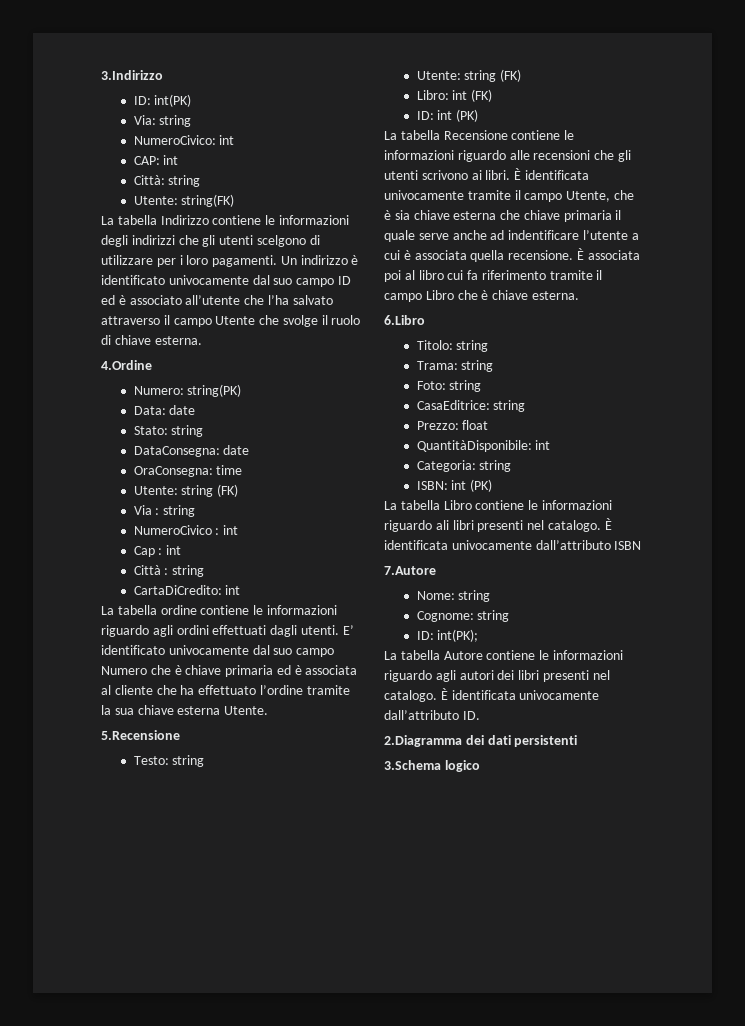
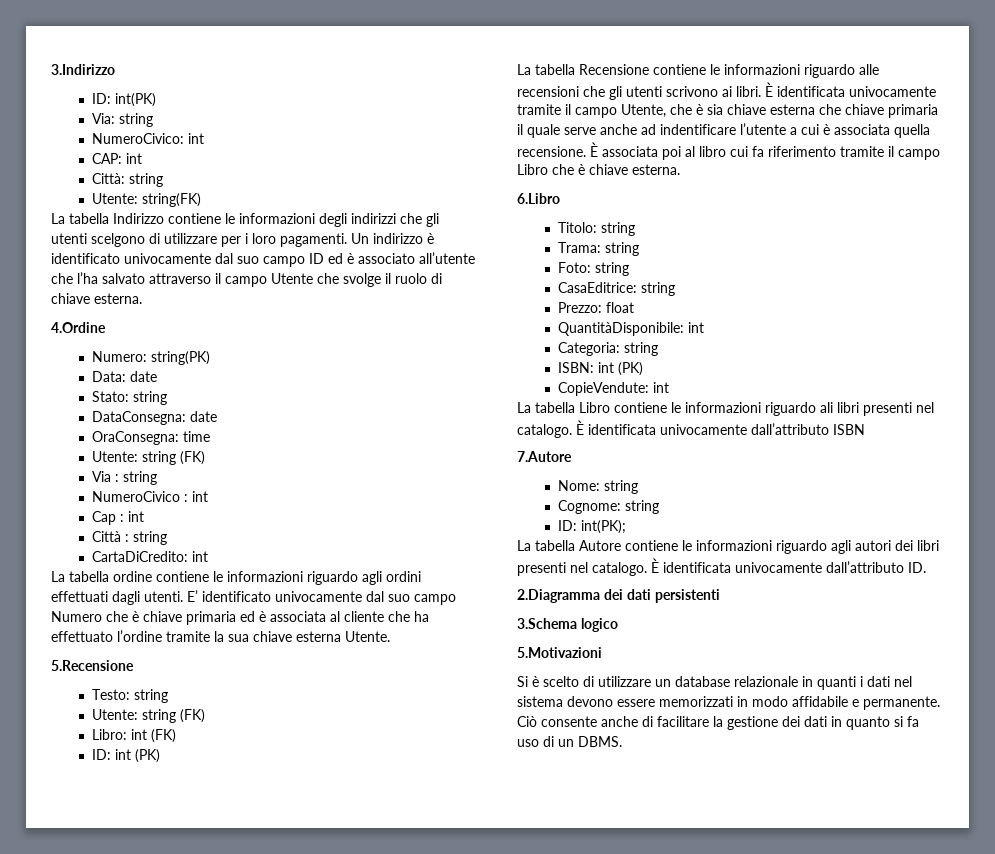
(493, 485) none -> [558,382,670,396] // CopieVendute: int
(480, 766) none -> [517,647,602,658] [517,676,912,690] [517,696,940,710] [517,716,919,730] [517,736,622,747] // 5.Motivazioni // Si è scelto di utilizzare un database relazionale in quanti i dati nel sistema devono essere memorizzati in modo affidabile e permanente. Ciò consente anche di facilitare la gestione dei dati in quanto si fa uso di un DBMS.

